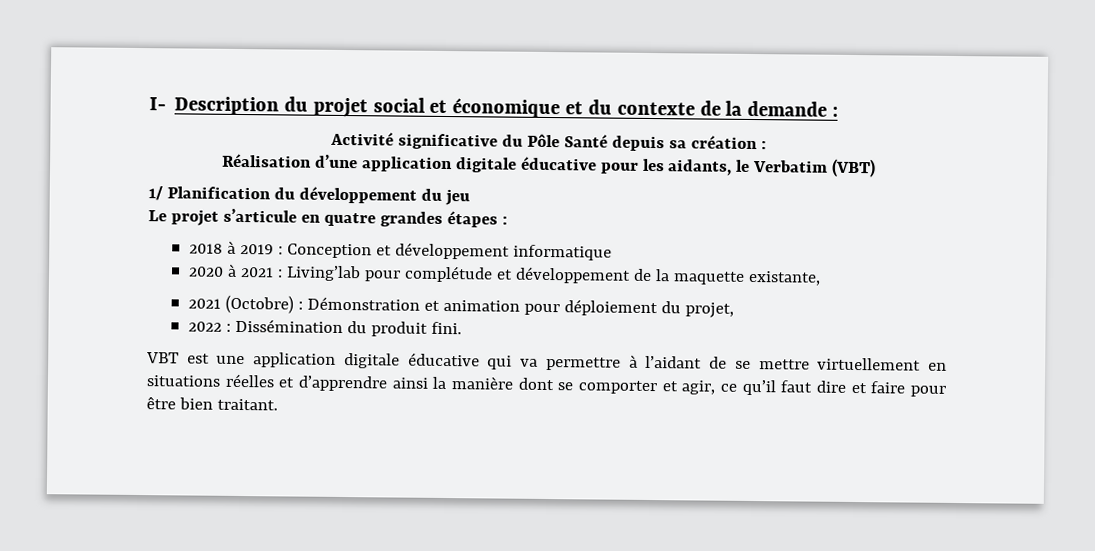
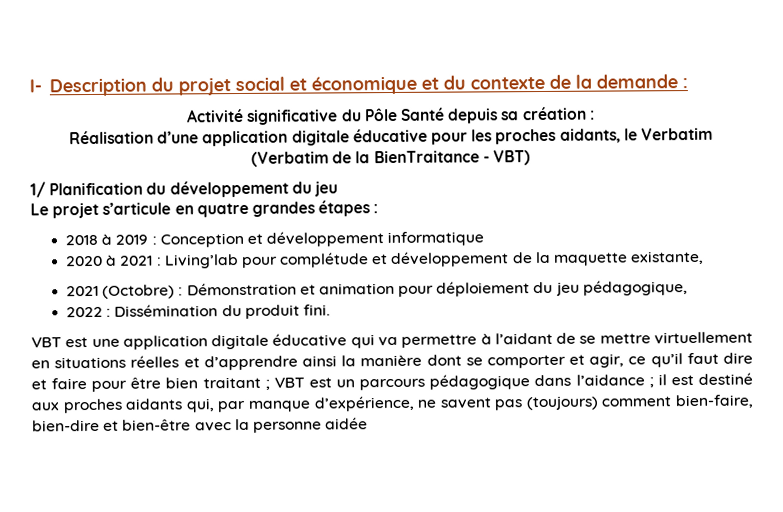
(665, 165) none -> [495,128,557,145] proches
[831,158,877,178] (VBT) -> [251,150,531,167] (Verbatim de la BienTraitance - VBT)
[684,302,734,318] projet, -> [555,280,688,296] jeu pédagogique,
[216,398,278,411] traitant. -> [202,372,754,391] [31,394,754,414] [32,417,369,433] traitant ; VBT est un parcours pédagogique dans l’aidance ; il est destiné aux proches aidants qui, par manque d’expérience, ne savent pas (toujours) comment bien-faire, bien-dire et bien-être avec la personne aidée

